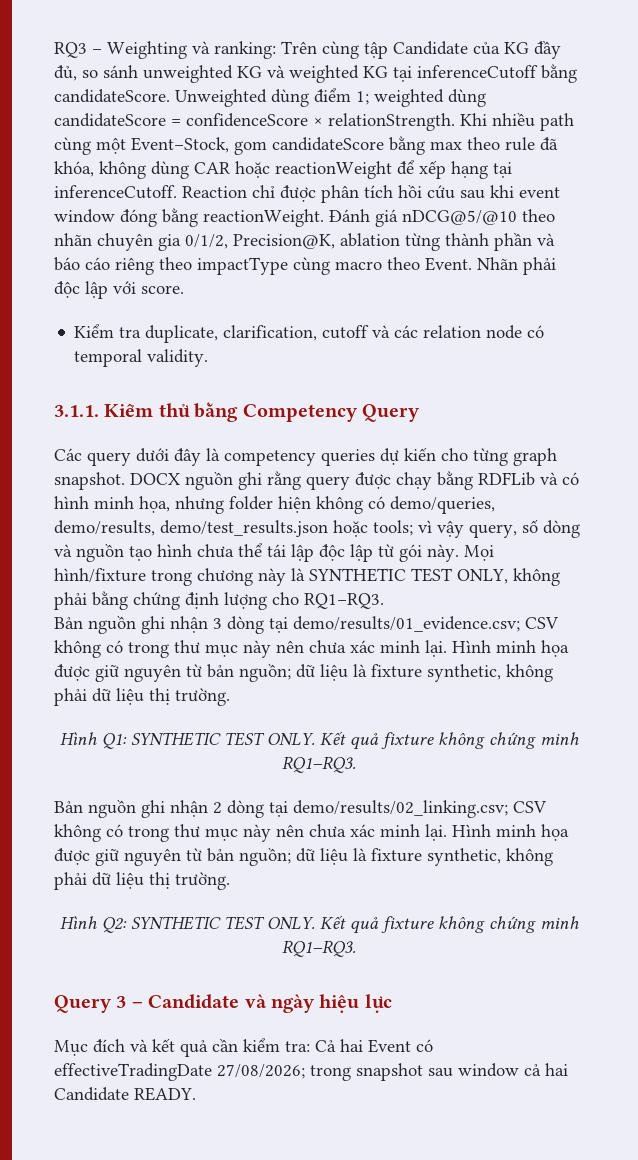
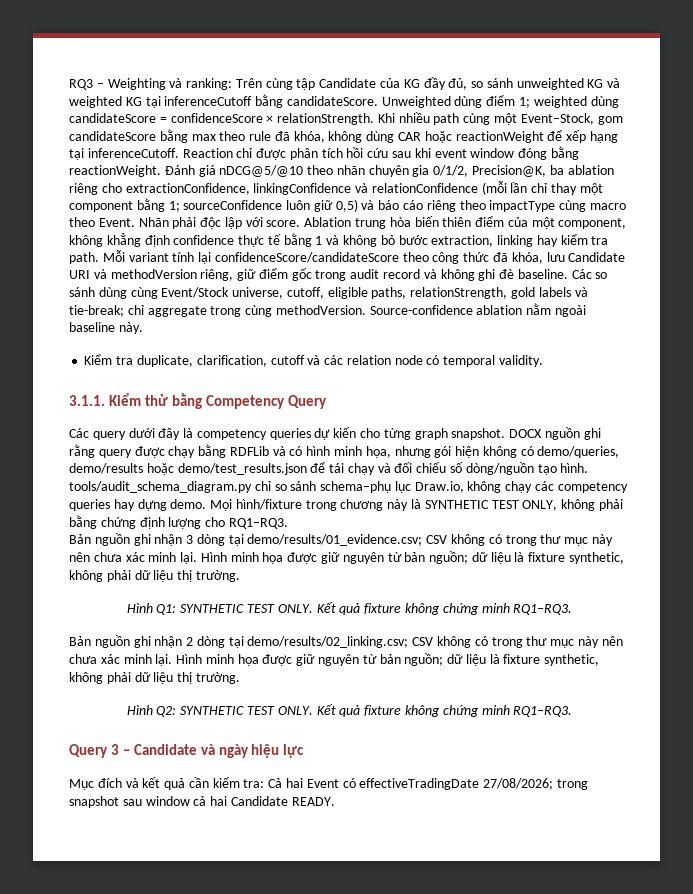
[340,232,532,251] ablation từng thành phần -> [549,165,614,175] [69,181,603,195] [69,198,358,212] ba ablation riêng cho extractionConfidence, linkingConfidence và relationConfidence (mỗi lần chỉ thay một component bằng 1; sourceConfidence luôn giữ 0,5)
(184, 289) none -> [304,216,627,229] [69,233,609,247] [69,250,626,264] [69,268,608,281] [69,287,588,299] [69,303,587,317] [69,322,143,334] Ablation trung hòa biến thiên điểm của một component, không khẳng định confidence thực tế bằng 1 và không bỏ bước extraction, linking hay kiểm tra path. Mỗi variant tính lại confidenceScore/candidateScore theo công thức đã khóa, lưu Candidate URI và methodVersion riêng, giữ điểm gốc trong audit record và không ghi đè baseline. Các so sánh dùng cùng Event/Stock universe, cutoff, eligible paths, relationStrength, gold labels và tie-break; chỉ aggregate trong cùng methodVersion. Source-confidence ablation nằm ngoài baseline này.
[229,496,273,510] folder -> [434,446,452,458] gói
[54,519,580,538] [54,543,459,562] demo/results, demo/test_results.json hoặc tools; vì vậy query, số dòng và nguồn tạo hình chưa thể tái lập độc lập từ gói này. -> [69,462,589,475] [69,481,628,493] [69,499,207,511] demo/results hoặc demo/test_results.json để tái chạy và đối chiếu số dòng/nguồn tạo hình. tools/audit_schema_diagram.py chỉ so sánh schema–phụ lục Draw.io, không chạy các competency queries hay dựng demo.

